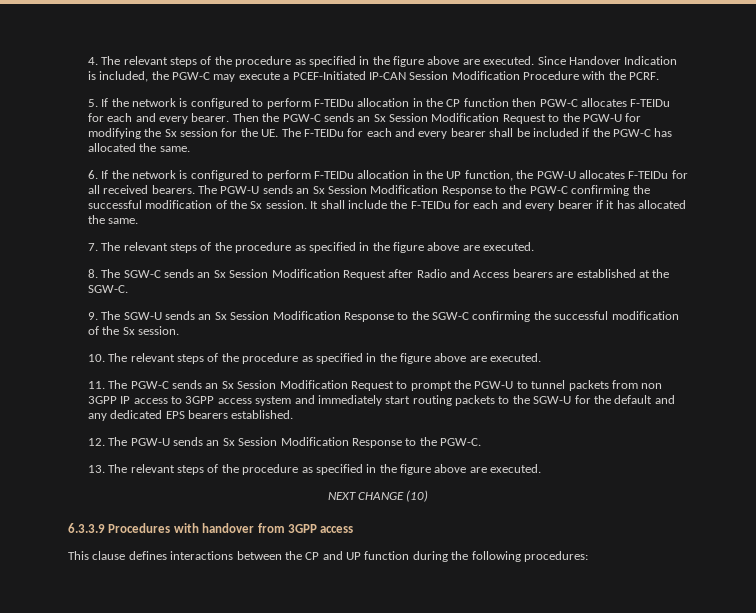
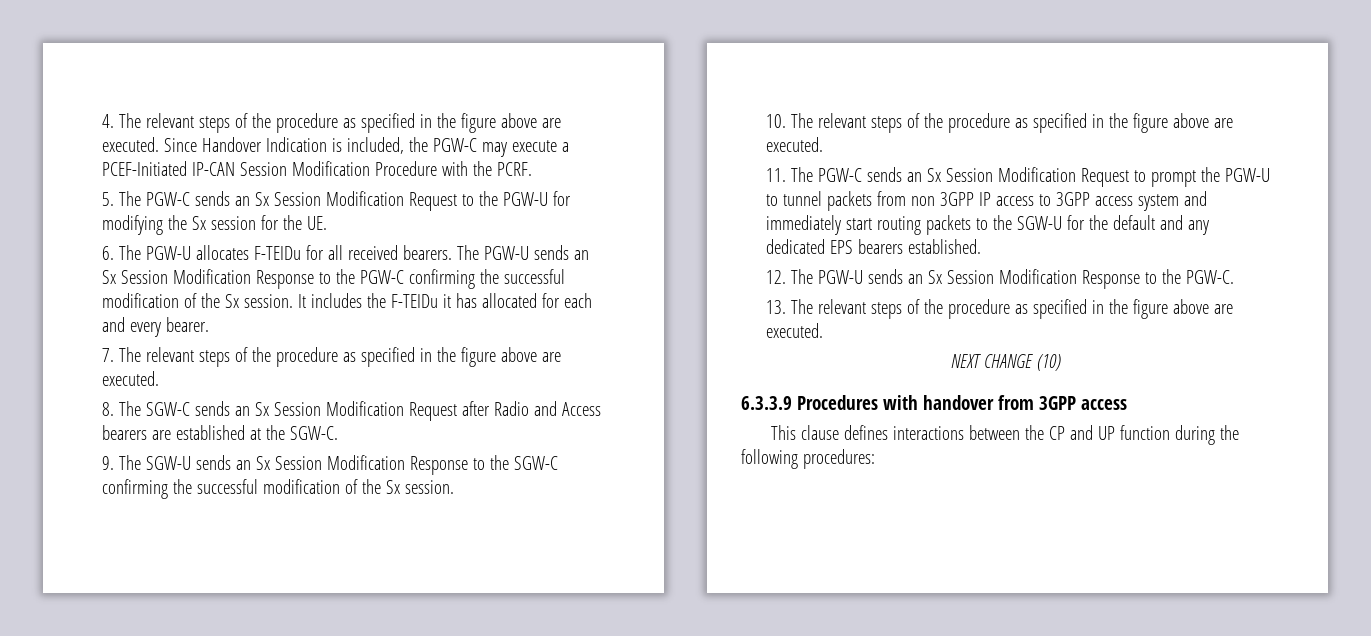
[101,98,671,109] [87,113,280,124] If the network is configured to perform F-TEIDu allocation in the CP function then PGW-C allocates F-TEIDu for each and every bearer. Then the -> [119,191,142,206] The
[281,128,673,139] [87,143,190,152] [87,170,534,181] The F-TEIDu for each and every bearer shall be included if the PGW-C has allocated the same. // 6. If the network is configured to perform F-TEIDu allocation in the UP function, the -> [102,245,142,260] // 6. The
[320,200,687,211] [87,215,139,224] shall include the F-TEIDu for each and every bearer if it has allocated the same. -> [311,293,592,308] [102,317,210,337] includes the F-TEIDu it has allocated for each and every bearer.

